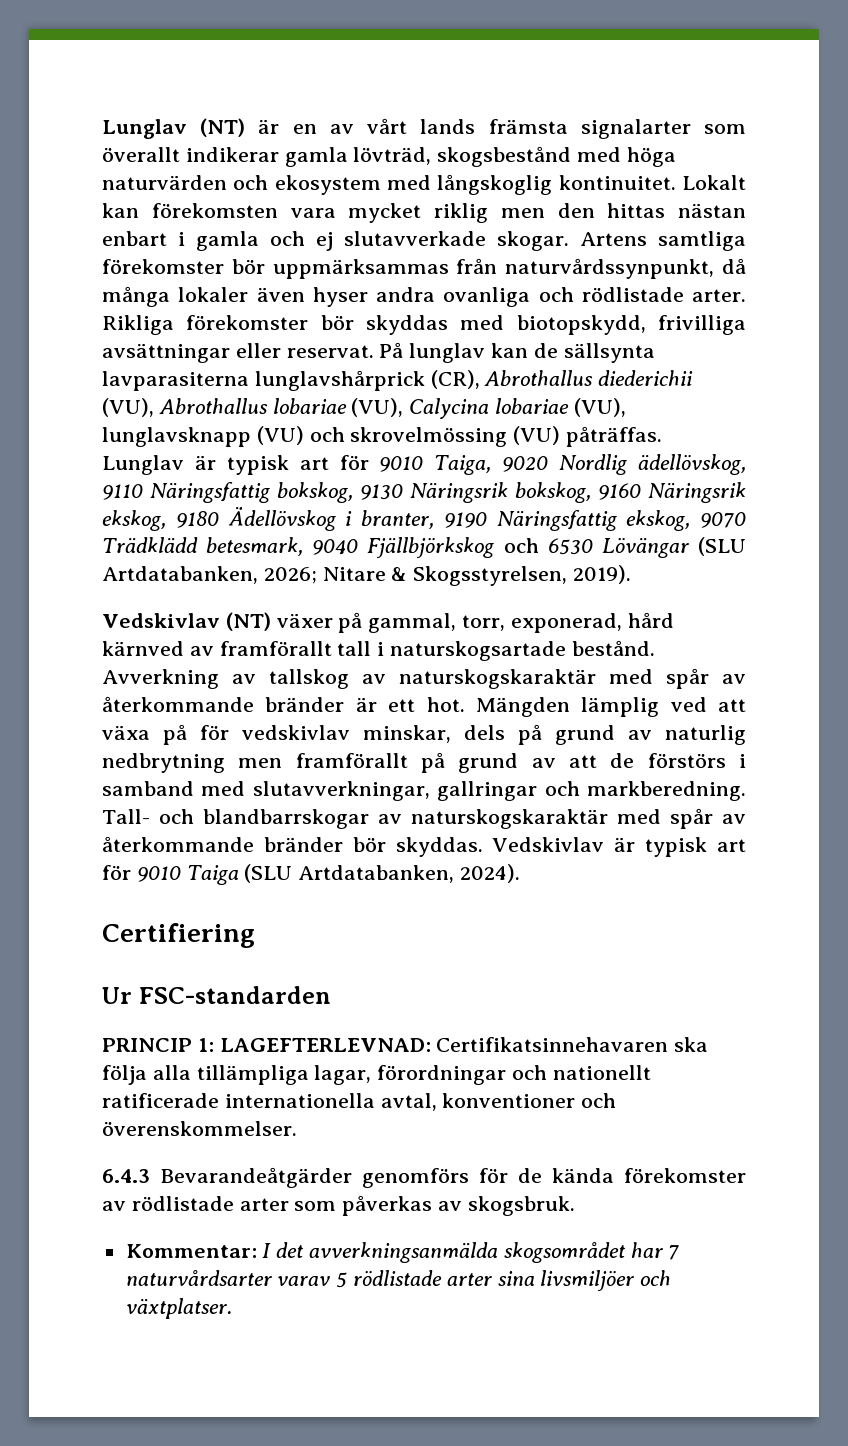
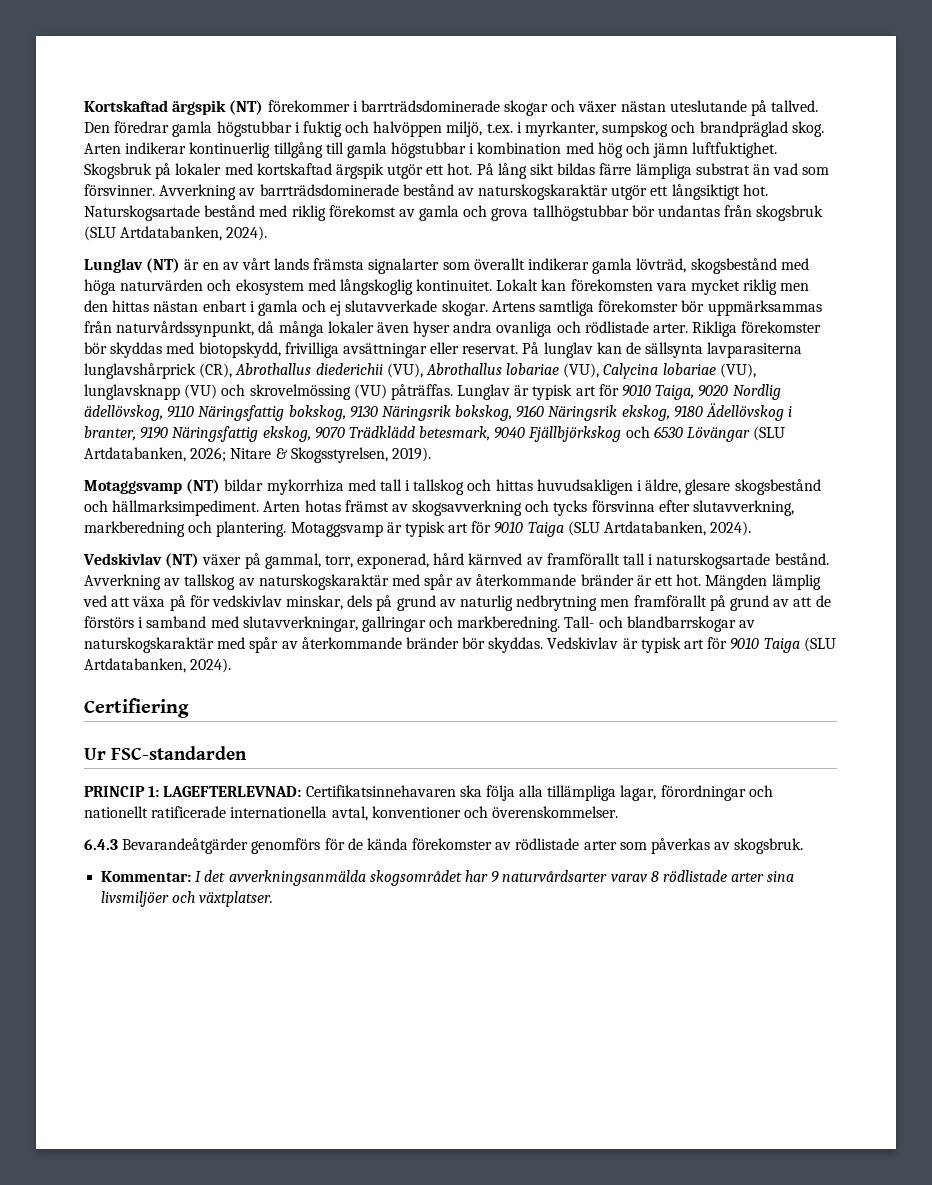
(102, 129) none -> [84,100,819,116] [84,121,824,137] [84,142,778,158] [84,163,830,179] [84,184,768,200] [84,205,824,221] [84,226,268,241] Kortskaftad ärgspik (NT) förekommer i barrträdsdominerade skogar och växer nästan uteslutande på tallved. Den föredrar gamla högstubbar i fuktig och halvöppen miljö, t.ex. i myrkanter, sumpskog och brandpräglad skog. Arten indikerar kontinuerlig tillgång till gamla högstubbar i kombination med hög och jämn luftfuktighet. Skogsbruk på lokaler med kortskaftad ärgspik utgör ett hot. På lång sikt bildas färre lämpliga substrat än vad som försvinner. Avverkning av barrträdsdominerade bestånd av naturskogskaraktär utgör ett långsiktigt hot. Naturskogsartade bestånd med riklig förekomst av gamla och grova tallhögstubbar bör undantas från skogsbruk (SLU Artdatabanken, 2024). //
(632, 574) none -> [84,479,821,495] [84,500,795,516] [84,521,752,537] // Motaggsvamp (NT) bildar mykorrhiza med tall i tallskog och hittas huvudsakligen i äldre, glesare skogsbestånd och hällmarksimpediment. Arten hotas främst av skogsavverkning och tycks försvinna efter slutavverkning, markberedning och plantering. Motaggsvamp är typisk art för 9010 Taiga (SLU Artdatabanken, 2024).
[668,1245,680,1260] 7 -> [491,871,500,883] 9
[336,1272,348,1288] 5 -> [650,871,659,882] 8

